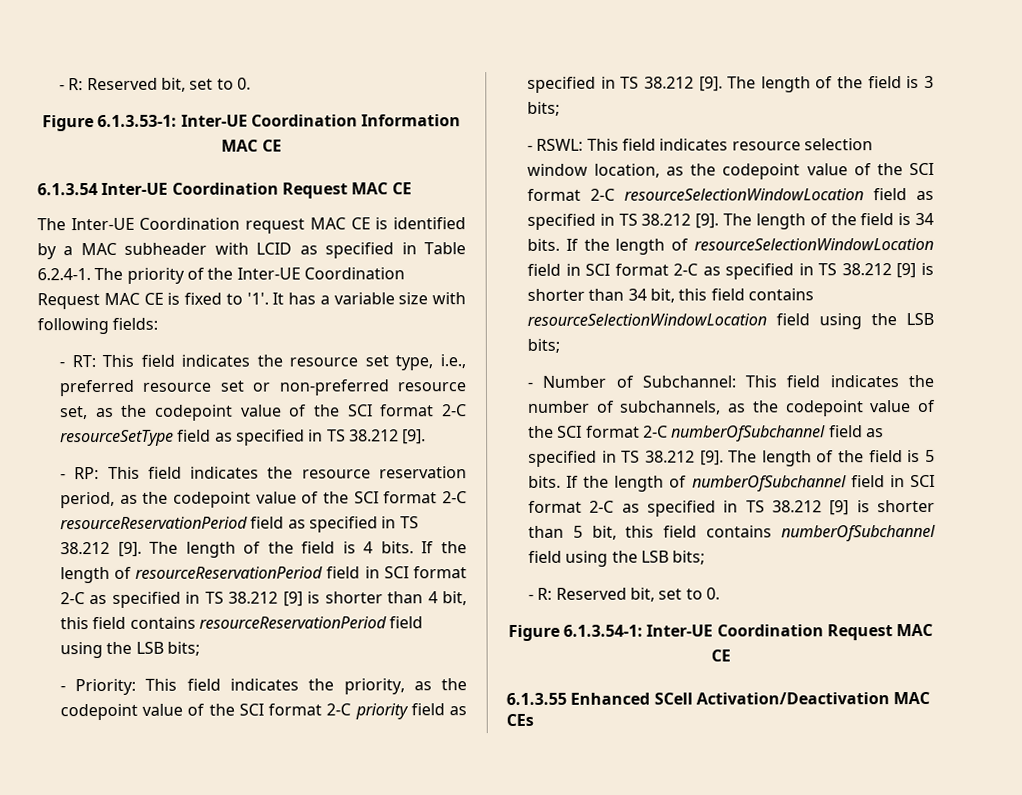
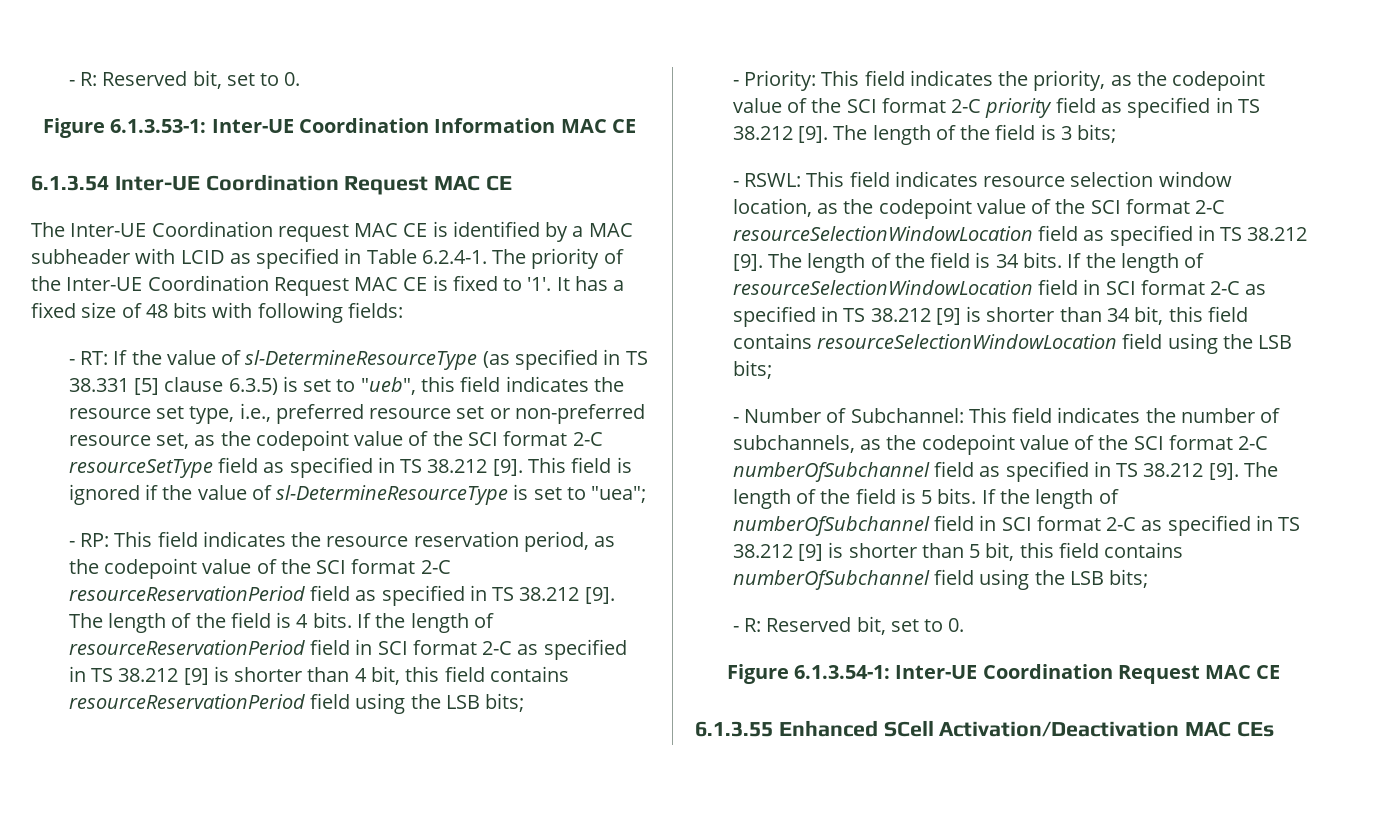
[333,292,429,305] variable size -> [31,302,208,318] fixed size of 48 bits
[102,354,135,367] This -> [113,349,648,370] [68,376,455,395] If the value of sl-DetermineResourceType (as specified in TS 38.331 [5] clause 6.3.5) is set to "ueb", this
(427, 437) none -> [527,457,632,473] [68,484,647,505] This field is ignored if the value of sl-DetermineResourceType is set to "uea";

